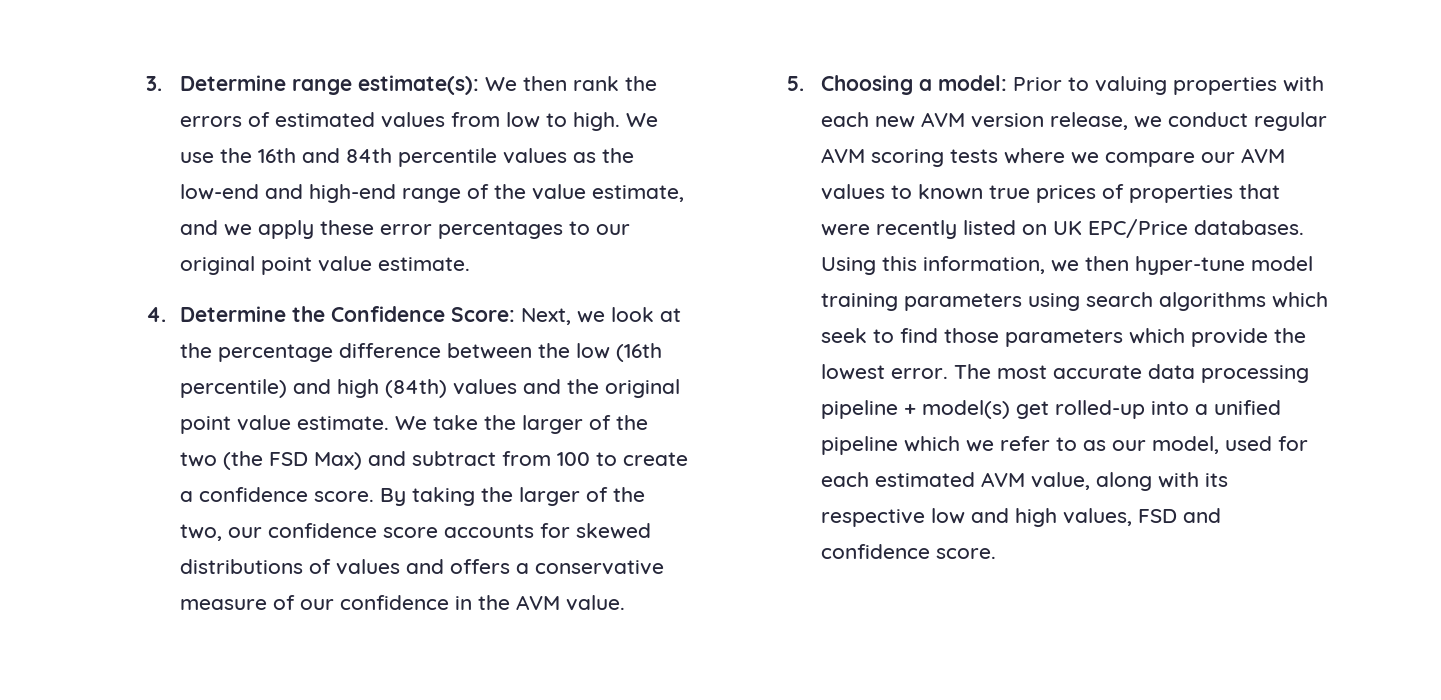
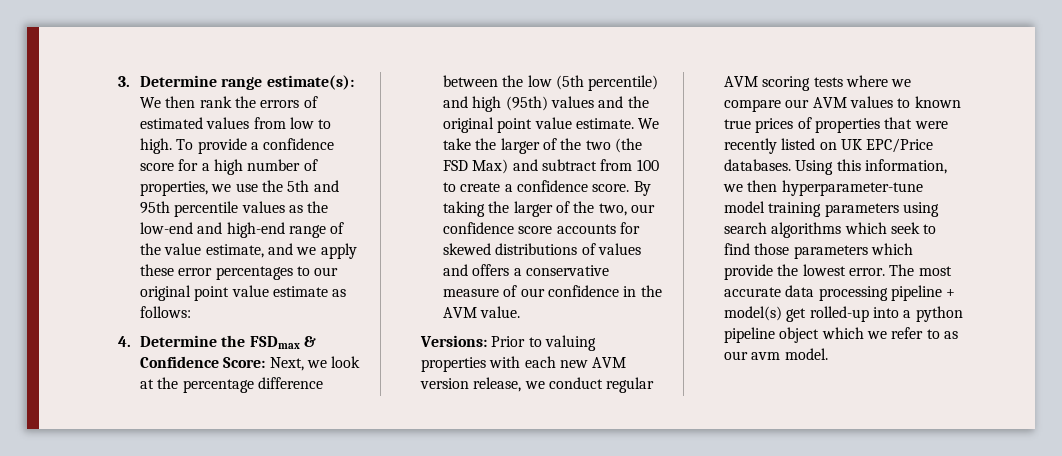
[626,113,659,127] [180,148,393,163] We use the 16th and 84th -> [176,138,335,154] [139,159,318,175] [139,180,339,196] [139,201,170,214] To provide a confidence score for a high number of properties, we use the 5th and 95th
[378,257,471,271] estimate. -> [272,286,347,297] [139,306,191,318] estimate as follows:
(326, 314) none -> [249,336,316,349] FSDmax &
[616,343,663,362] (16th -> [555,75,584,90] (5th
[385,379,448,398] (84th) -> [505,96,548,111] (95th)
[786,75,1008,95] 5. Choosing a model: -> [419,335,487,347] Versions:
[1135,256,1246,275] hyper-tune -> [781,180,923,196] hyperparameter-tune
[1214,400,1282,415] [821,436,899,455] unified pipeline -> [915,306,963,322] [723,327,820,343] python pipeline object
[1152,436,1309,454] [821,472,1229,491] [821,508,1222,527] [821,544,997,559] model, used for each estimated AVM value, along with its respective low and high values, FSD and confidence score. -> [751,348,828,360] avm model.

